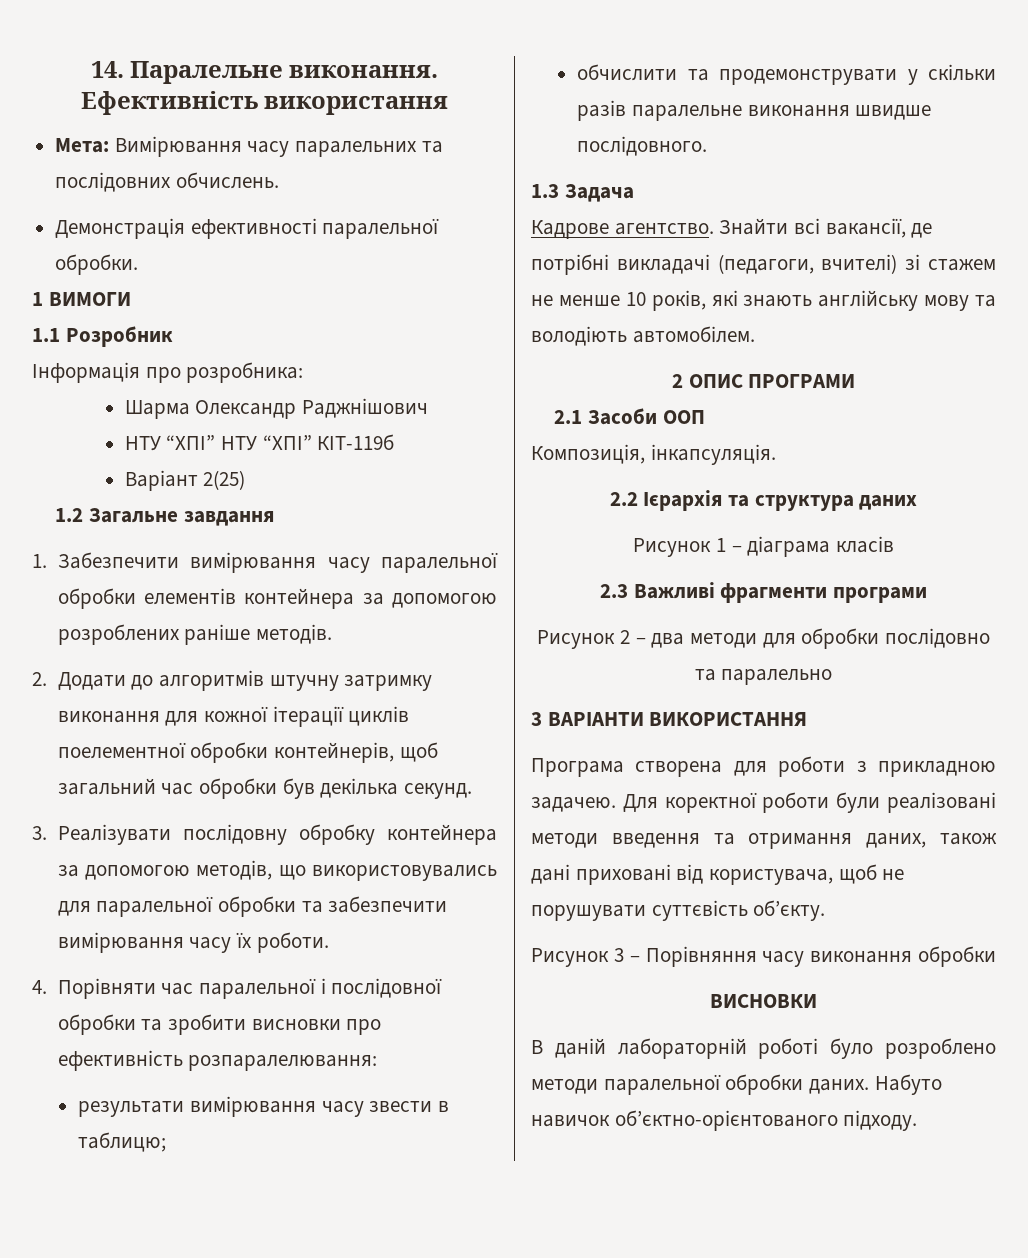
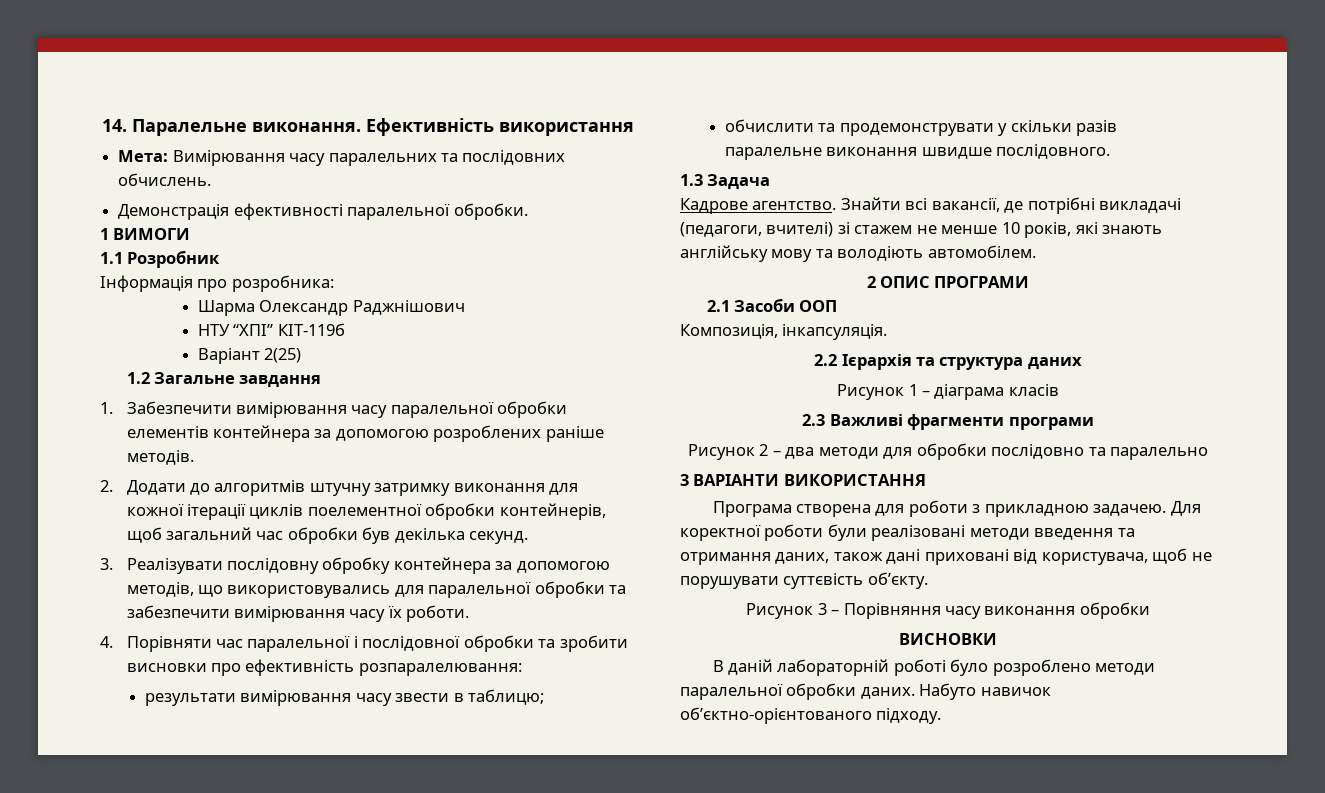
[220,435,312,451] НТУ “ХПІ” -> (274, 330) none

